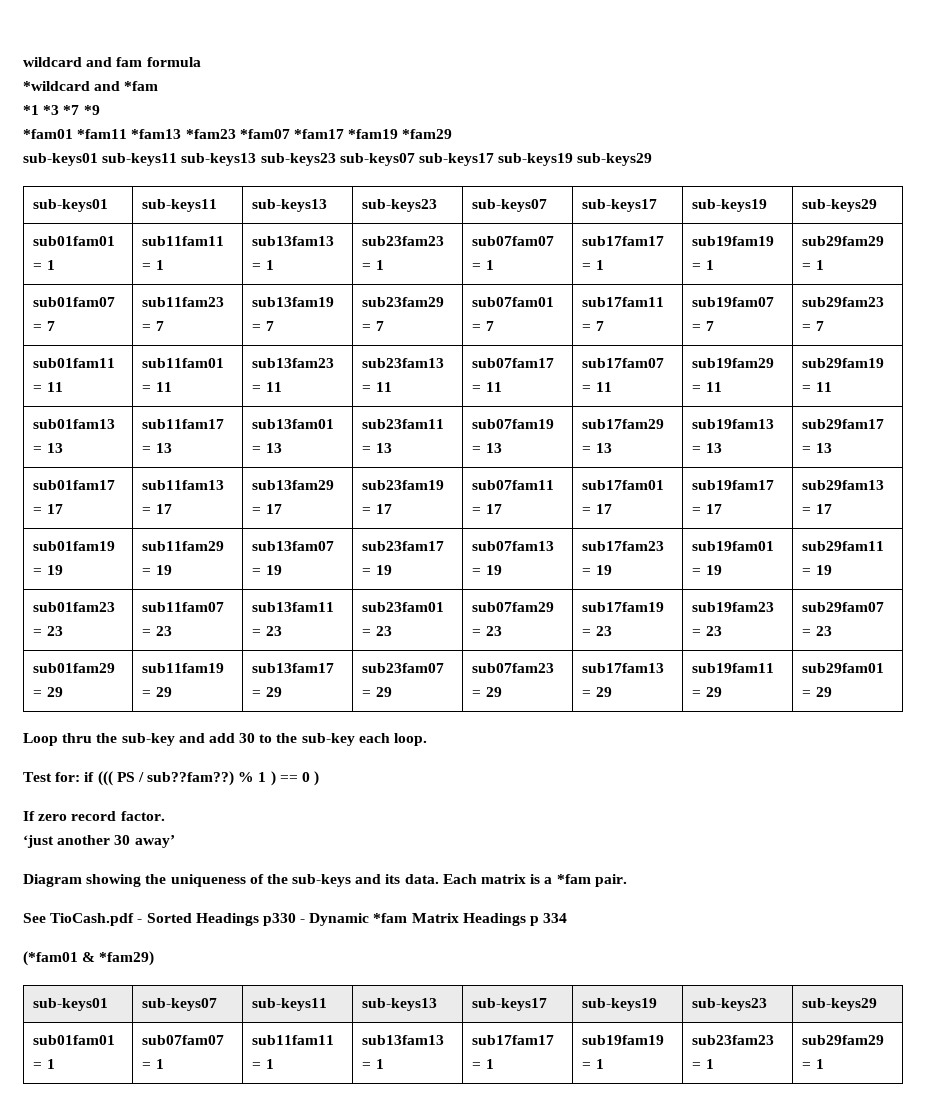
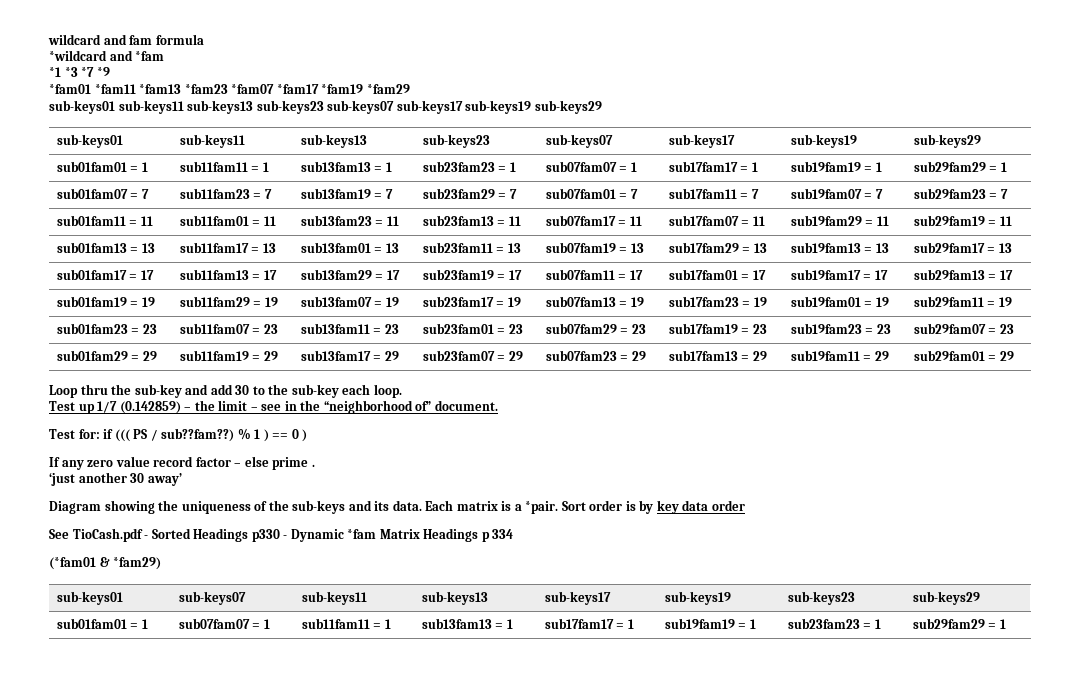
(428, 739) none -> [49,400,498,414] // Test up 1/7 (0.142859) – the limit – see in the “neighborhood of” document.
[38,811,165,821] zero record factor. -> [61,456,315,470] any zero value record factor – else prime .
[556,874,627,887] *fam pair. -> [525,500,745,514] *pair. Sort order is by key data order

